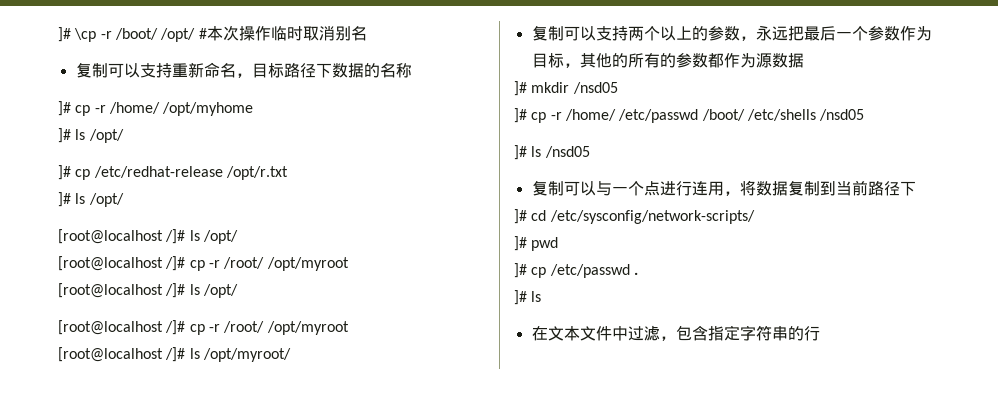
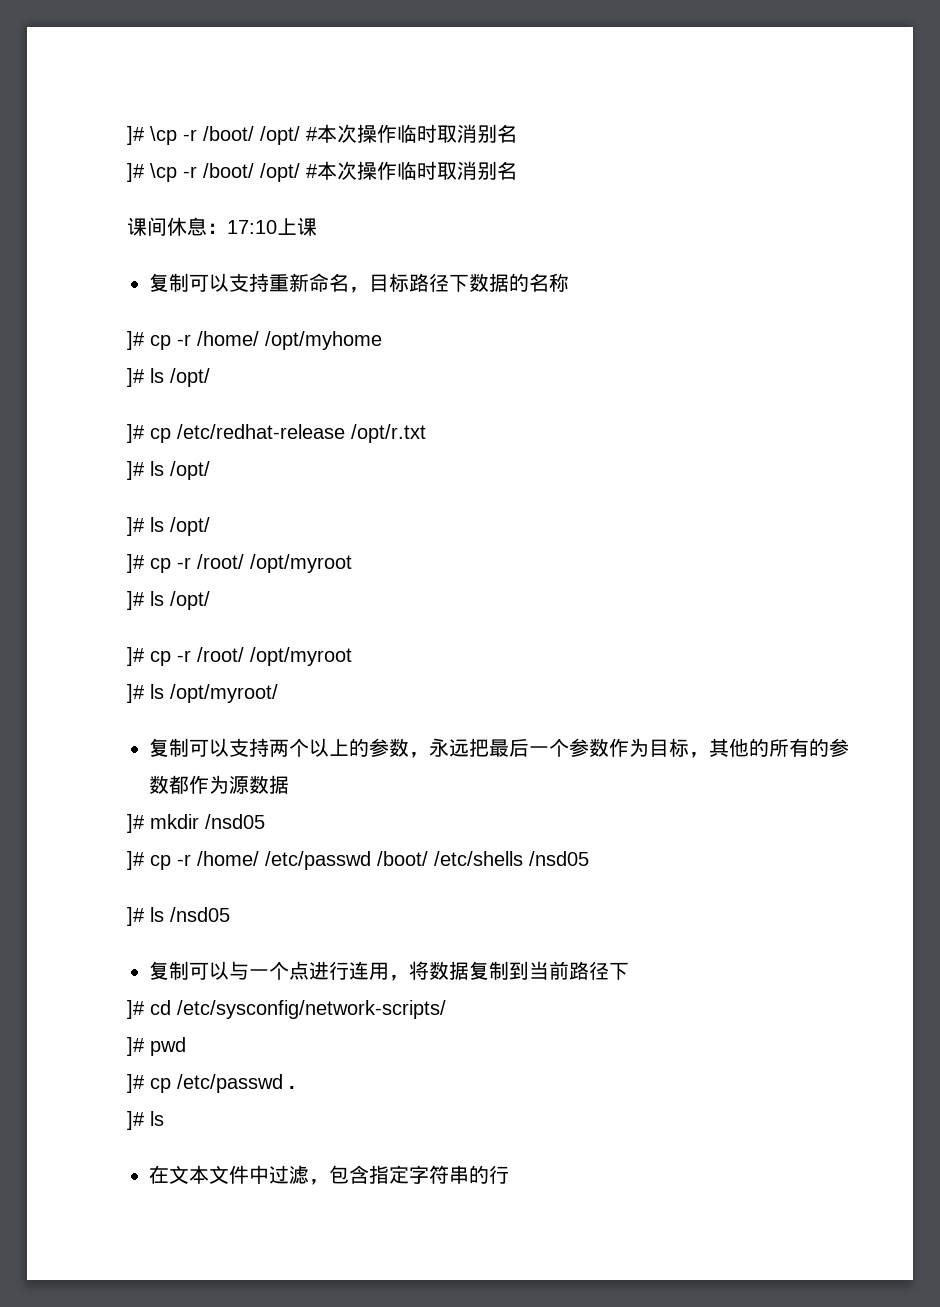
(367, 33) none -> [127,161,517,182] [127,217,317,236] // ]# \cp -r /boot/ /opt/ #本次操作临时取消别名 // 课间休息：17:10上课
[58,229,238,244] [58,256,349,271] [58,283,238,298] [58,320,349,335] [58,347,186,362] [root@localhost /]# ls /opt/ // [root@localhost /]# cp -r /root/ /opt/myroot // [root@localhost /]# ls /opt/ // [root@localhost /]# cp -r /root/ /opt/myroot // [root@localhost /]# -> [127,517,210,536] [127,554,352,573] [127,591,210,610] [127,647,352,666] [127,684,145,703] ]# ls /opt/ // ]# cp -r /root/ /opt/myroot // ]# ls /opt/ // ]# cp -r /root/ /opt/myroot // ]#

